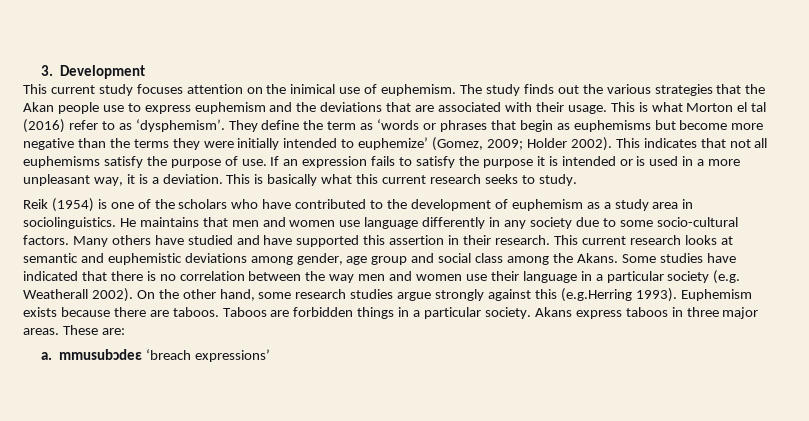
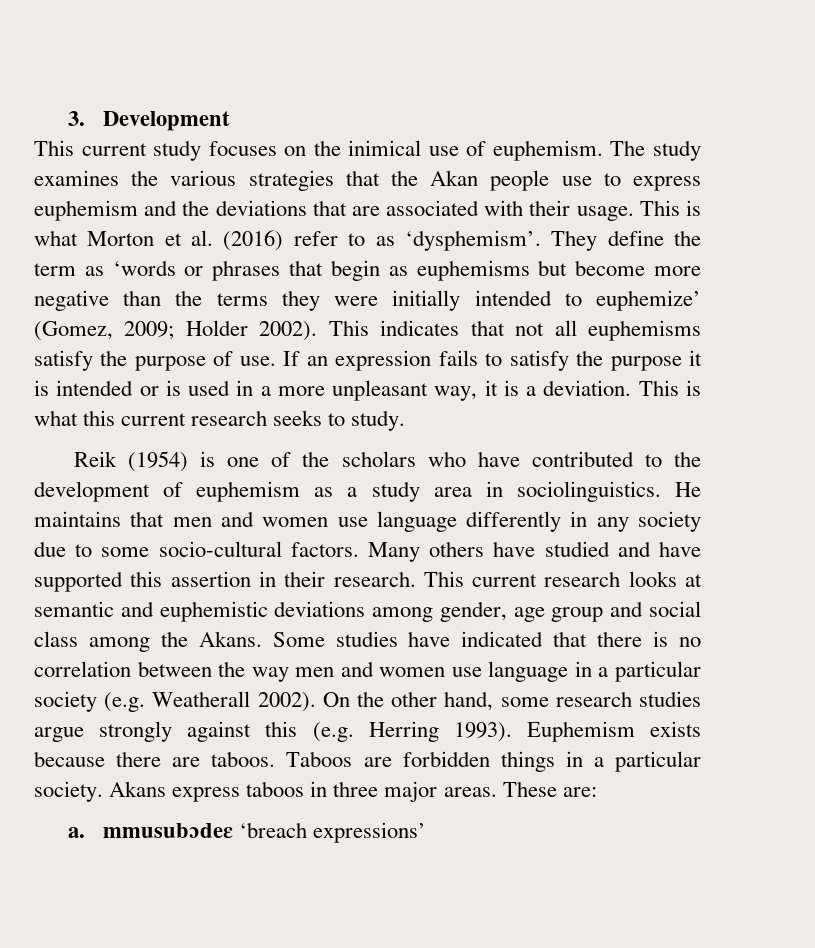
[186,84,243,94] attention -> (277, 148) none
[523,84,579,94] finds out -> [34,170,119,186] examines
[737,102,767,112] el tal -> [164,230,214,246] et al.
[267,174,318,186] basically -> (701, 388) none
[490,271,519,281] their -> (482, 672) none
[560,288,632,302] (e.g.Herring -> [312,721,439,742] (e.g. Herring

